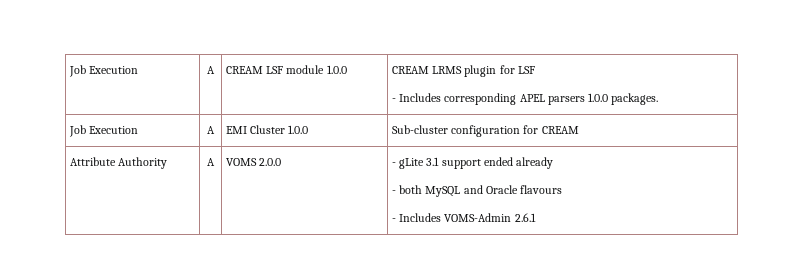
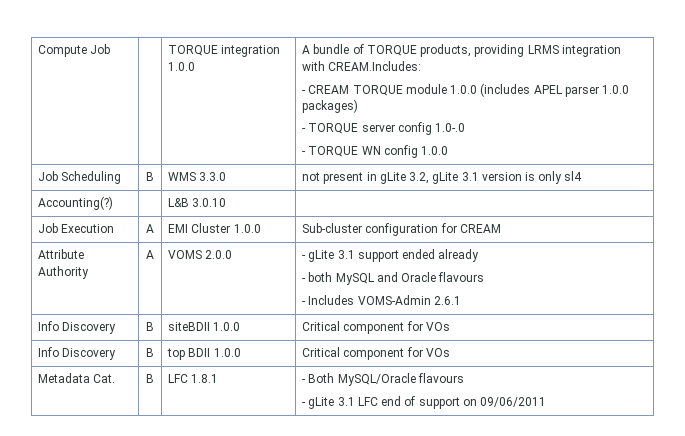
[68,65,139,77] [207,66,215,74] [225,65,347,74] [391,65,535,77] [391,93,659,105] Job Execution | A | CREAM LSF module 1.0.0 | CREAM LRMS plugin for LSF // - Includes corresponding APEL parsers 1.0.0 packages. -> [38,44,111,57] [168,45,281,57] [168,62,196,71] [302,44,621,57] [302,61,422,71] [302,83,630,97] [302,99,359,113] [302,122,466,135] [302,145,449,158] [38,171,122,184] [146,172,154,181] [168,172,227,181] [302,171,583,184] [38,196,114,210] [168,198,227,207] Compute Job | | TORQUE integration 1.0.0 | A bundle of TORQUE products, providing LRMS integration with CREAM.Includes: // - CREAM TORQUE module 1.0.0 (includes APEL parser 1.0.0 packages) // - TORQUE server config 1.0-.0 // - TORQUE WN config 1.0.0 // Job Scheduling | B | WMS 3.3.0 | not present in gLite 3.2, gLite 3.1 version is only sl4 // Accounting(?) | | L&B 3.0.10 |
(536, 217) none -> [38,321,117,334] [146,322,154,331] [168,322,241,331] [302,321,450,334] [38,347,117,360] [146,348,154,357] [167,348,241,360] [302,347,450,360] [38,373,116,383] [146,374,154,383] [168,374,219,383] [302,373,464,386] [302,396,547,409] // Info Discovery | B | siteBDII 1.0.0 | Critical component for VOs // Info Discovery | B | top BDII 1.0.0 | Critical component for VOs // Metadata Cat. | B | LFC 1.8.1 | - Both MySQL/Oracle flavours // - gLite 3.1 LFC end of support on 09/06/2011

